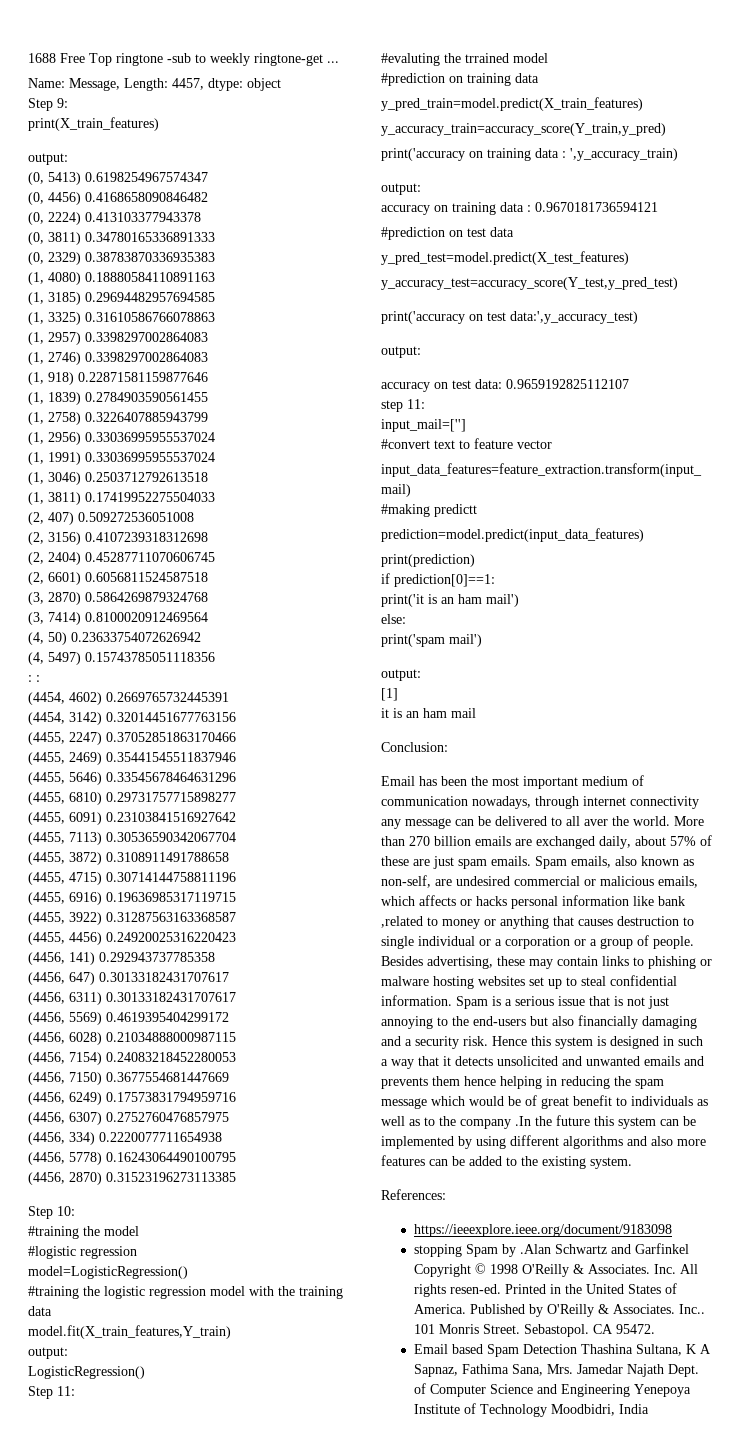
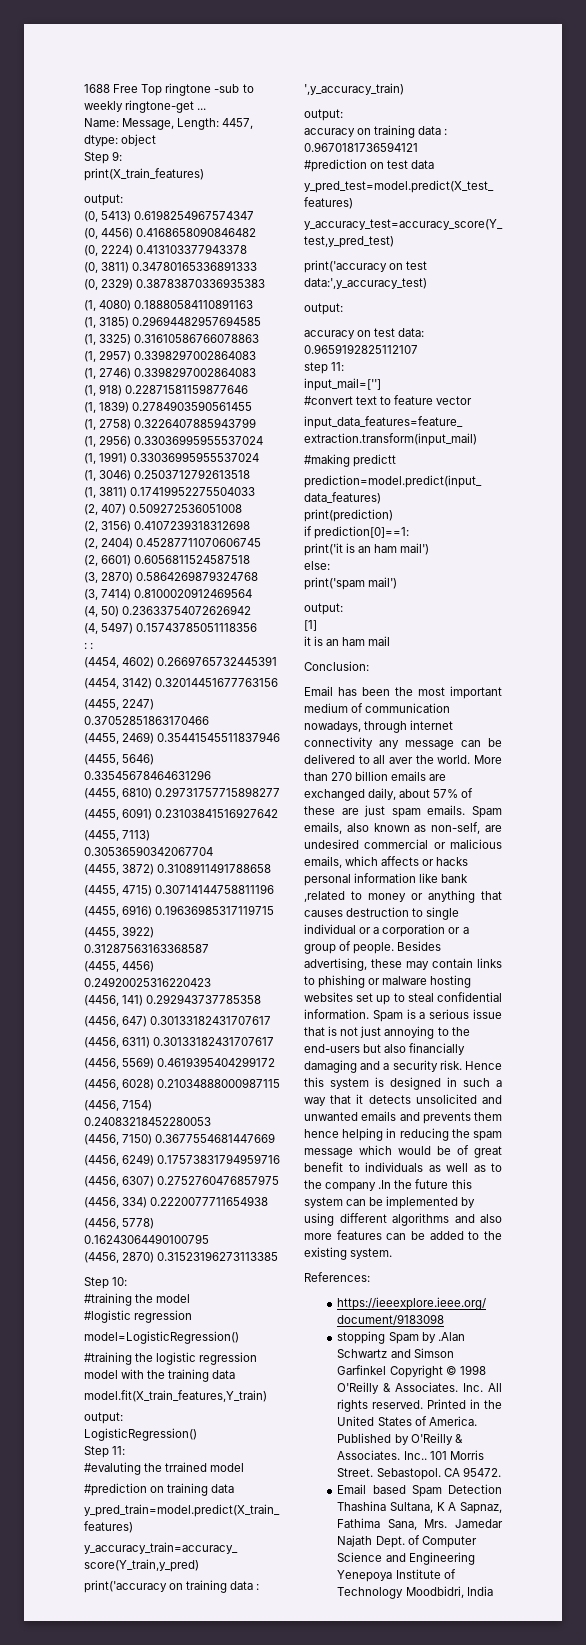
(631, 1249) none -> [413,1348,454,1358] Simson
[449,1284,501,1294] resen-ed. -> [372,1400,424,1409] reserved.
[438,1324,479,1334] Monris -> [449,1450,484,1460] Morris

